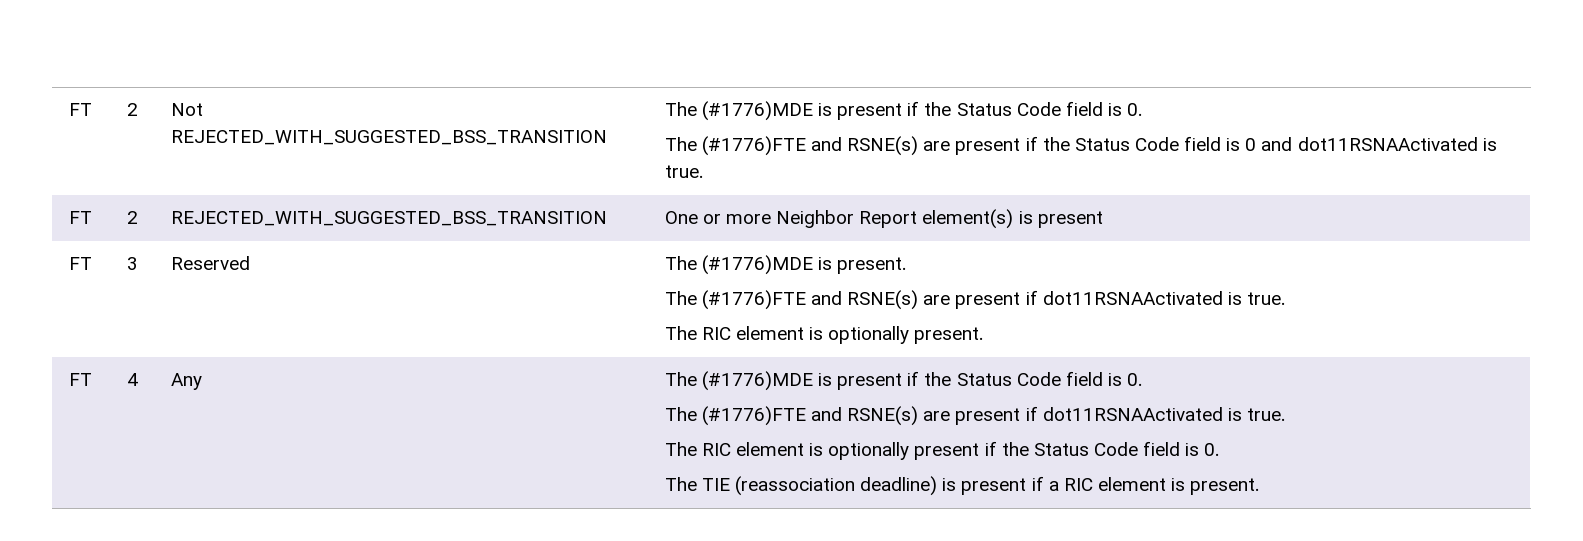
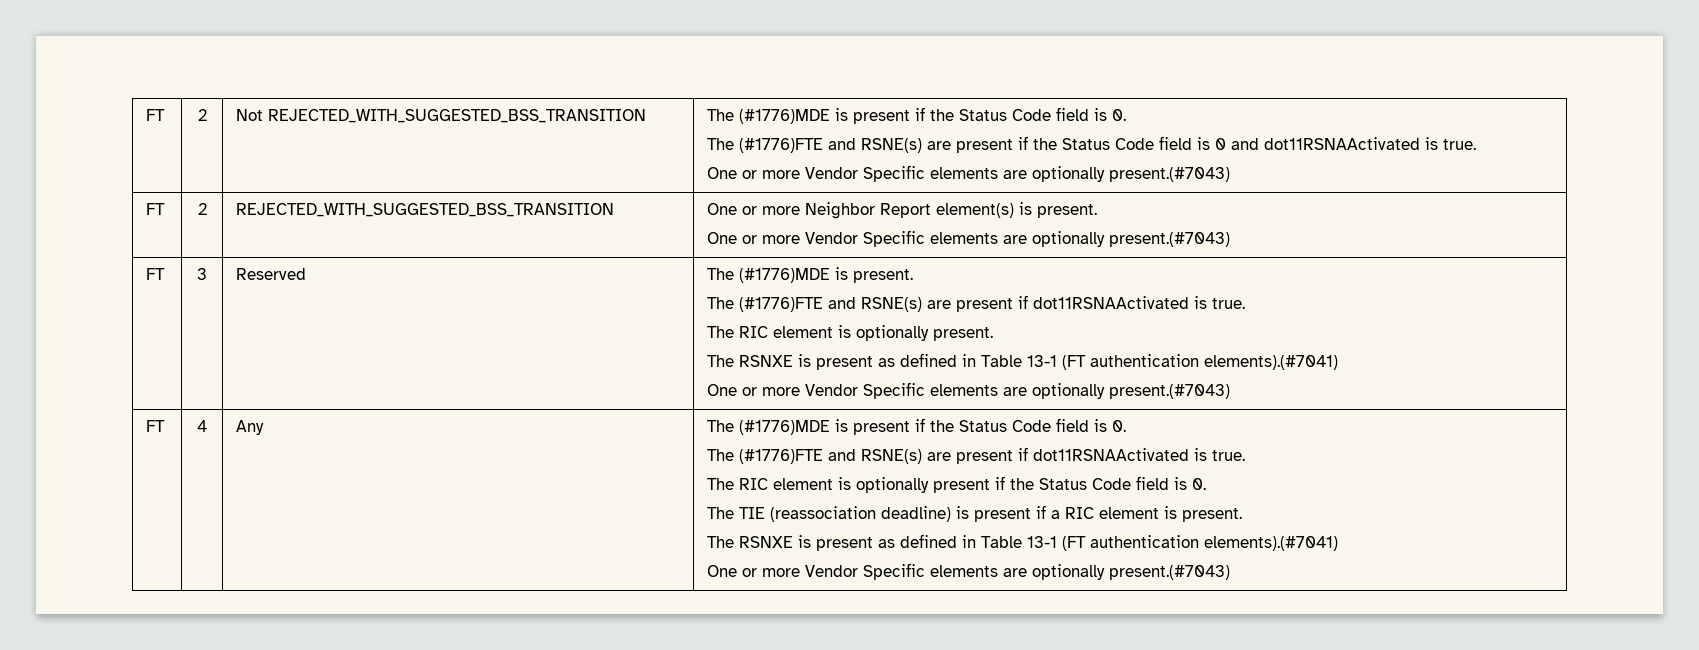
(704, 171) none -> [706,165,1230,182] // One or more Vendor Specific elements are optionally present.(#7043)
[1037,211,1103,228] present -> [1036,204,1097,218] [706,230,1230,247] present. // One or more Vendor Specific elements are optionally present.(#7043)
(985, 335) none -> [706,353,1338,370] [706,382,1230,399] // The RSNXE is present as defined in Table 13-1 (FT authentication elements).(#7041) // One or more Vendor Specific elements are optionally present.(#7043)
(1261, 486) none -> [706,534,1338,551] [706,563,1230,580] // The RSNXE is present as defined in Table 13-1 (FT authentication elements).(#7041) // One or more Vendor Specific elements are optionally present.(#7043)

